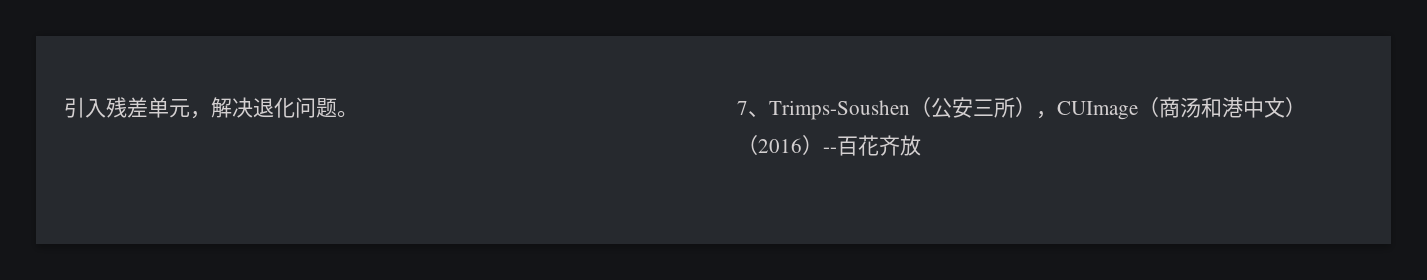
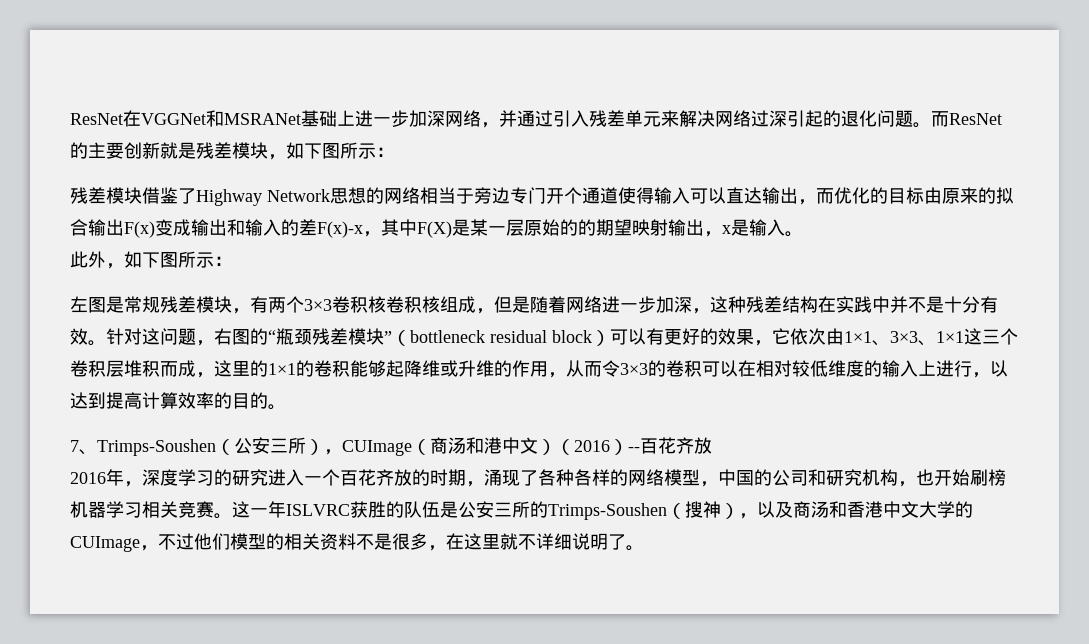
[64,97,337,119] 引入残差单元，解决退化问题 -> [70,110,1002,128] [70,142,394,160] [70,187,1014,206] [70,219,803,238] [70,251,232,269] [70,296,998,314] [70,328,1018,346] [70,360,1008,378] [70,392,268,409] ResNet在VGGNet和MSRANet基础上进一步加深网络，并通过引入残差单元来解决网络过深引起的退化问题。而ResNet的主要创新就是残差模块，如下图所示： // 残差模块借鉴了Highway Network思想的网络相当于旁边专门开个通道使得输入可以直达输出，而优化的目标由原来的拟合输出F(x)变成输出和输入的差F(x)-x，其中F(X)是某一层原始的的期望映射输出，x是输入。 // 此外，如下图所示： // 左图是常规残差模块，有两个3×3卷积核卷积核组成，但是随着网络进一步加深，这种残差结构在实践中并不是十分有效。针对这问题，右图的“瓶颈残差模块”（bottleneck residual block）可以有更好的效果，它依次由1×1、3×3、1×1这三个卷积层堆积而成，这里的1×1的卷积能够起降维或升维的作用，从而令3×3的卷积可以在相对较低维度的输入上进行，以达到提高计算效率的目的
(921, 145) none -> [70,469,1006,487] [70,501,973,520] [70,533,644,552] // 2016年，深度学习的研究进入一个百花齐放的时期，涌现了各种各样的网络模型，中国的公司和研究机构，也开始刷榜机器学习相关竞赛。这一年ISLVRC获胜的队伍是公安三所的Trimps-Soushen（搜神），以及商汤和香港中文大学的CUImage，不过他们模型的相关资料不是很多，在这里就不详细说明了。

